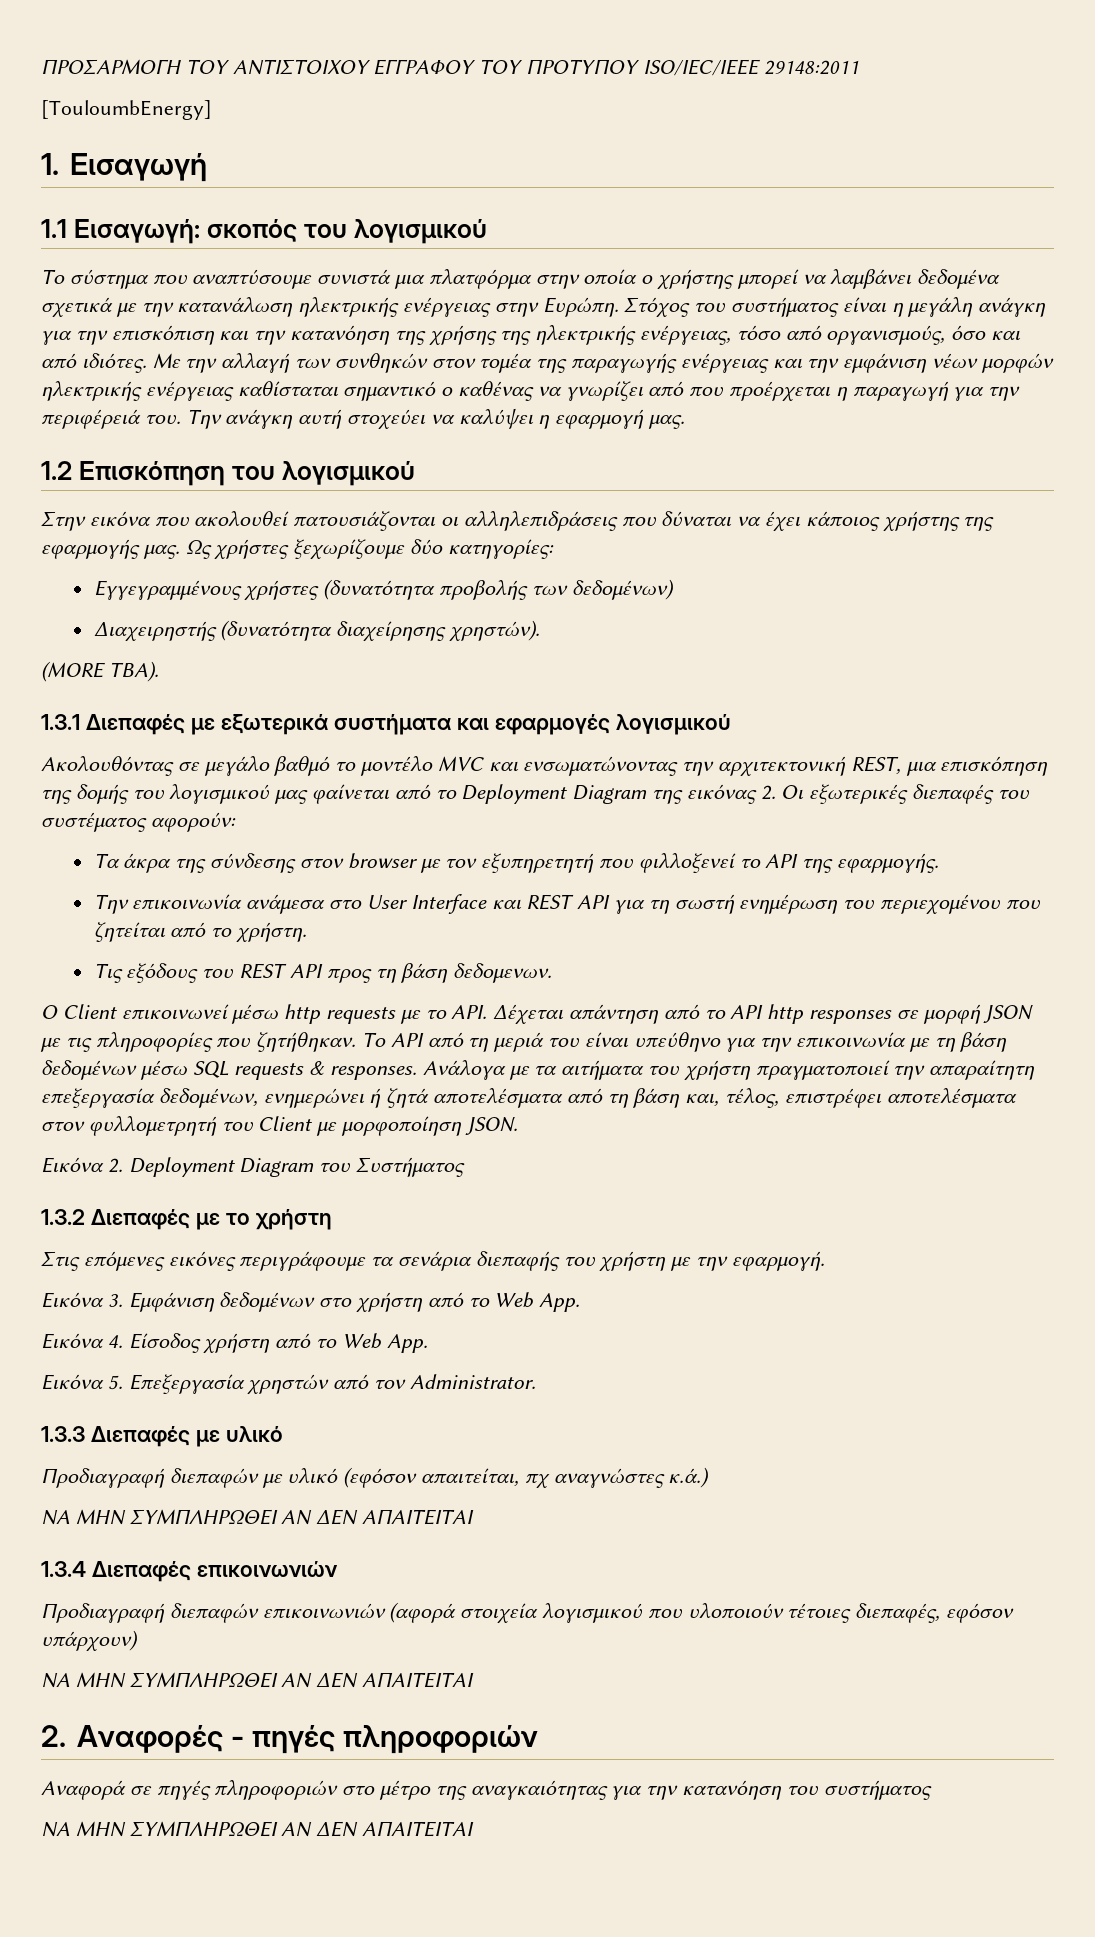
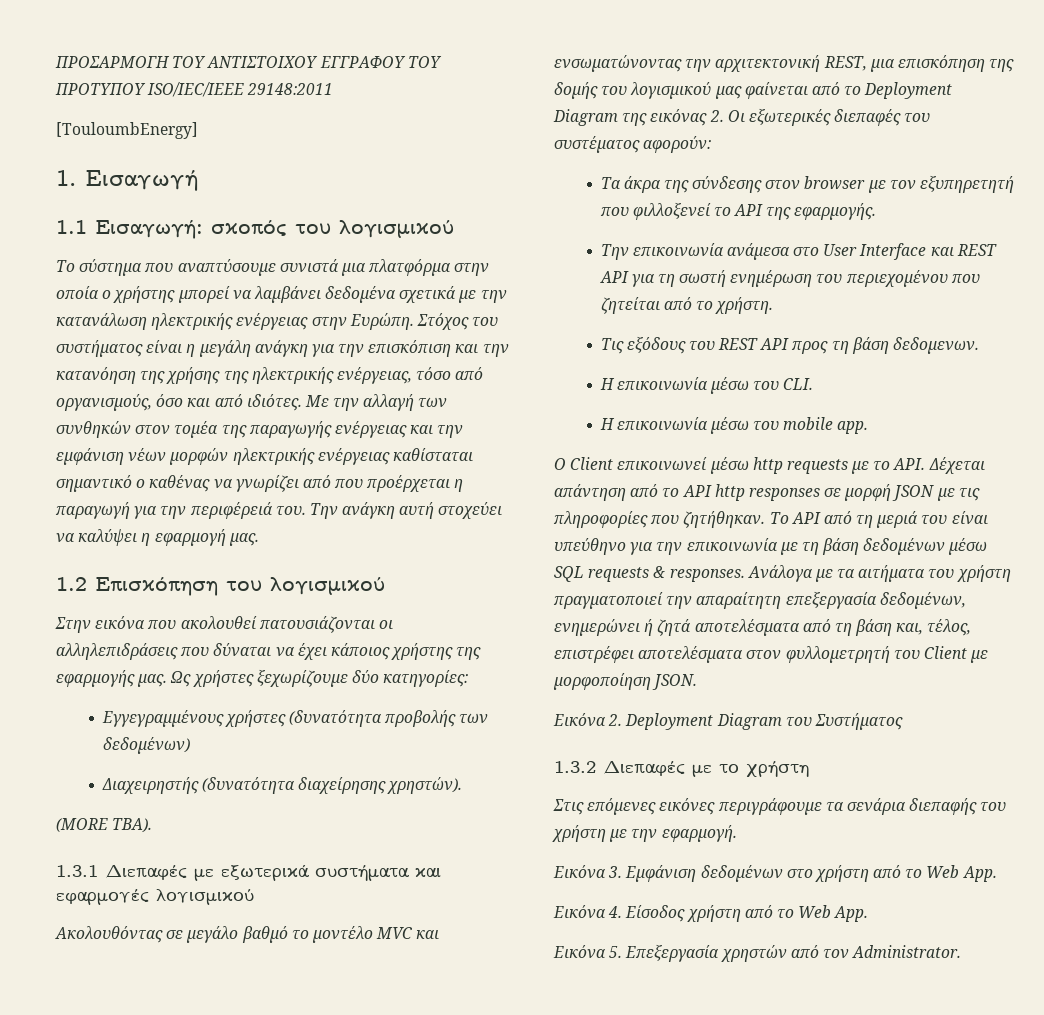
(553, 973) none -> [599,377,814,394] [599,417,869,434] // Η επικοινωνία μέσω του CLI. // Η επικοινωνία μέσω του mobile app.
[41,1426,283,1447] [41,1467,710,1489] [41,1509,475,1525] [41,1561,338,1582] [41,1602,1015,1624] [41,1630,138,1652] [41,1672,475,1688] [41,1725,539,1754] [41,1780,932,1800] [41,1821,475,1837] // 1.3.3 Διεπαφές με υλικό // Προδιαγραφή διεπαφών με υλικό (εφόσον απαιτείται, πχ αναγνώστες κ.ά.) // ΝΑ ΜΗΝ ΣΥΜΠΛΗΡΩΘΕΙ ΑΝ ΔΕΝ ΑΠΑΙΤΕΙΤΑΙ // 1.3.4 Διεπαφές επικοινωνιών // Προδιαγραφή διεπαφών επικοινωνιών (αφορά στοιχεία λογισμικού που υλοποιούν τέτοιες διεπαφές, εφόσον υπάρχουν) // ΝΑ ΜΗΝ ΣΥΜΠΛΗΡΩΘΕΙ ΑΝ ΔΕΝ ΑΠΑΙΤΕΙΤΑΙ // 2. Αναφορές - πηγές πληροφοριών // Αναφορά σε πηγές πληροφοριών στο μέτρο της αναγκαιότητας για την κατανόηση του συστήματος // ΝΑ ΜΗΝ ΣΥΜΠΛΗΡΩΘΕΙ ΑΝ ΔΕΝ ΑΠΑΙΤΕΙΤΑΙ -> (962, 951) none

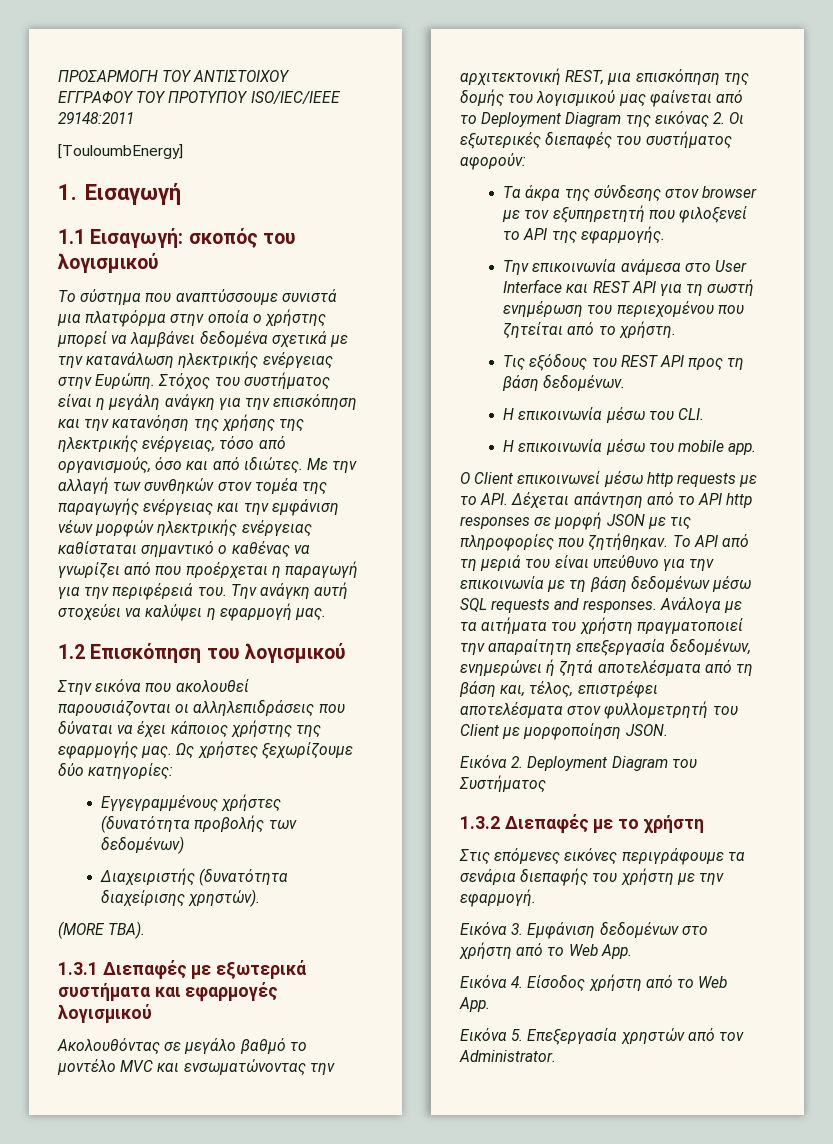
[177,259,276,276] αναπτύσουμε -> [175,289,278,305] αναπτύσσουμε
[368,340,452,357] επισκόπιση -> [273,394,358,410] επισκόπηση
[246,394,302,411] ιδιότες. -> [243,456,303,474] ιδιώτες.
[258,616,375,633] πατουσιάζονται -> [58,700,171,716] παρουσιάζονται
[101,777,386,794] Διαχειρηστής (δυνατότητα διαχείρησης -> [100,868,289,886] [101,889,186,907] Διαχειριστής (δυνατότητα διαχείρισης
[554,136,640,153] συστέματος -> [645,131,732,149] συστήματος
[632,202,711,220] φιλλοξενεί -> [679,206,748,223] φιλοξενεί
[892,337,979,354] δεδομενων. -> [543,374,626,391] δεδομένων.
[554,538,626,555] υπεύθηνο -> [592,555,659,568] υπεύθυνο
[653,566,666,578] & -> [554,598,580,610] and

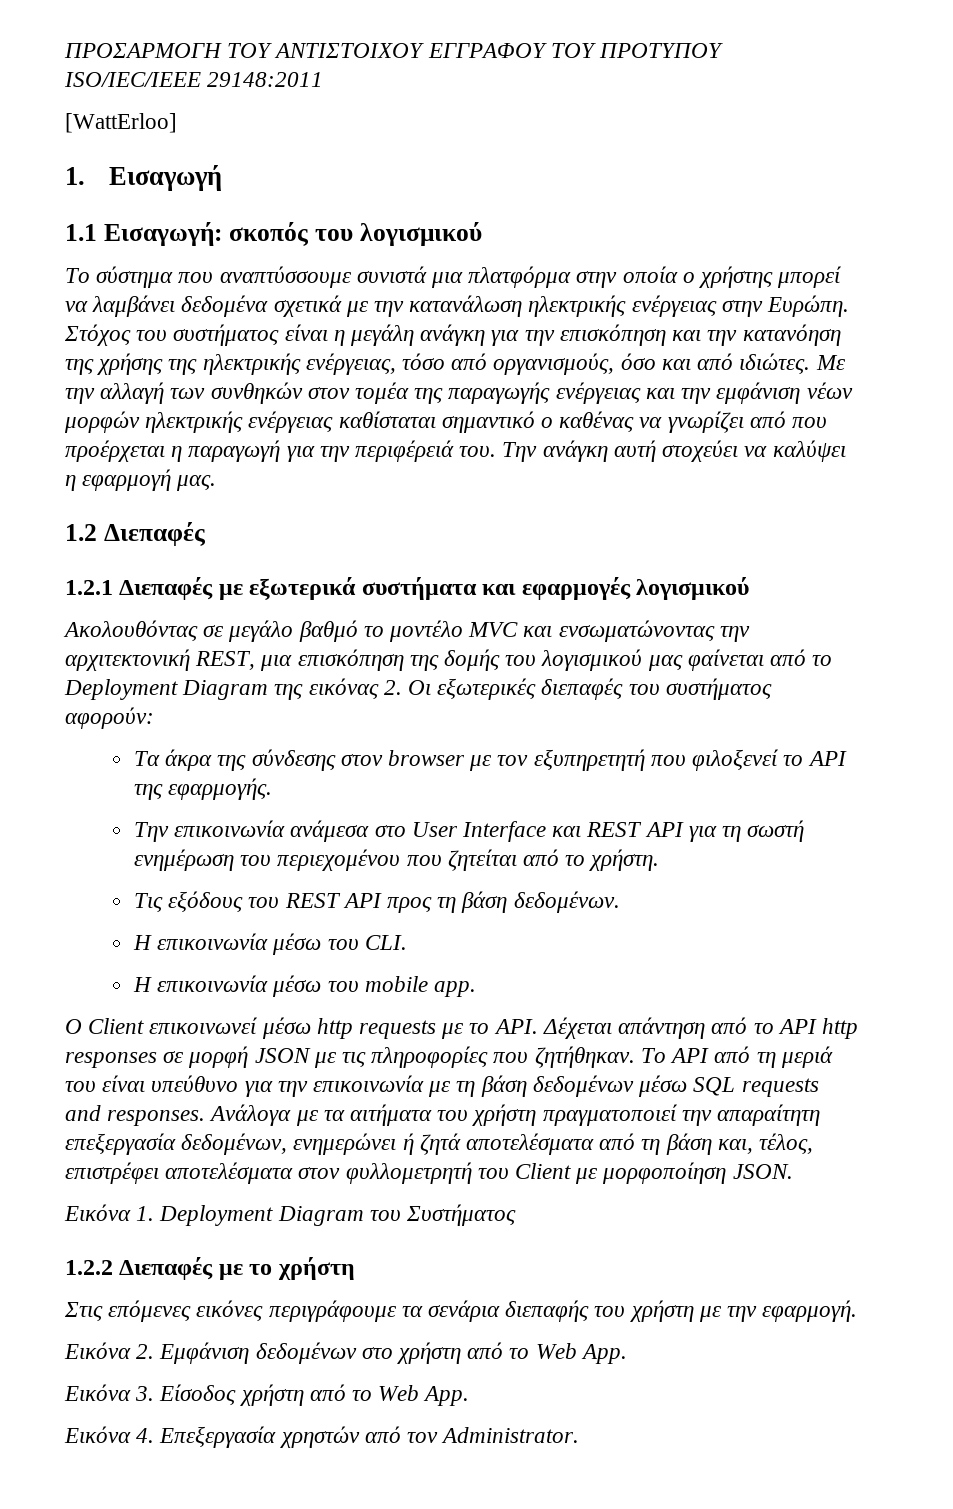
[58,144,183,159] [TouloumbEnergy] -> [65,113,177,133] [WattErloo]
[90,643,346,663] [57,679,249,695] [58,699,345,717] [58,720,321,738] [58,741,353,759] [58,762,174,780] [101,794,282,812] [101,815,297,833] [101,836,185,854] [100,868,289,886] [101,889,261,907] [58,921,146,939] [58,962,98,975] Επισκόπηση του λογισμικού // Στην εικόνα που ακολουθεί παρουσιάζονται οι αλληλεπιδράσεις που δύναται να έχει κάποιος χρήστης της εφαρμογής μας. Ως χρήστες ξεχωρίζουμε δύο κατηγορίες: // Εγγεγραμμένους χρήστες (δυνατότητα προβολής των δεδομένων) // Διαχειριστής (δυνατότητα διαχείρισης χρηστών). // (MORE TBA). // 1.3.1 -> [103,522,206,546] [65,580,113,595] Διεπαφές // 1.2.1
[511,756,524,768] 2. -> [136,1206,155,1221] 1.
[460,816,500,829] 1.3.2 -> [65,1260,113,1275] 1.2.2
[511,923,524,935] 3. -> [136,1344,155,1359] 2.
[511,976,524,988] 4. -> [135,1386,155,1401] 3.
[511,1029,524,1041] 5. -> [136,1428,155,1443] 4.

